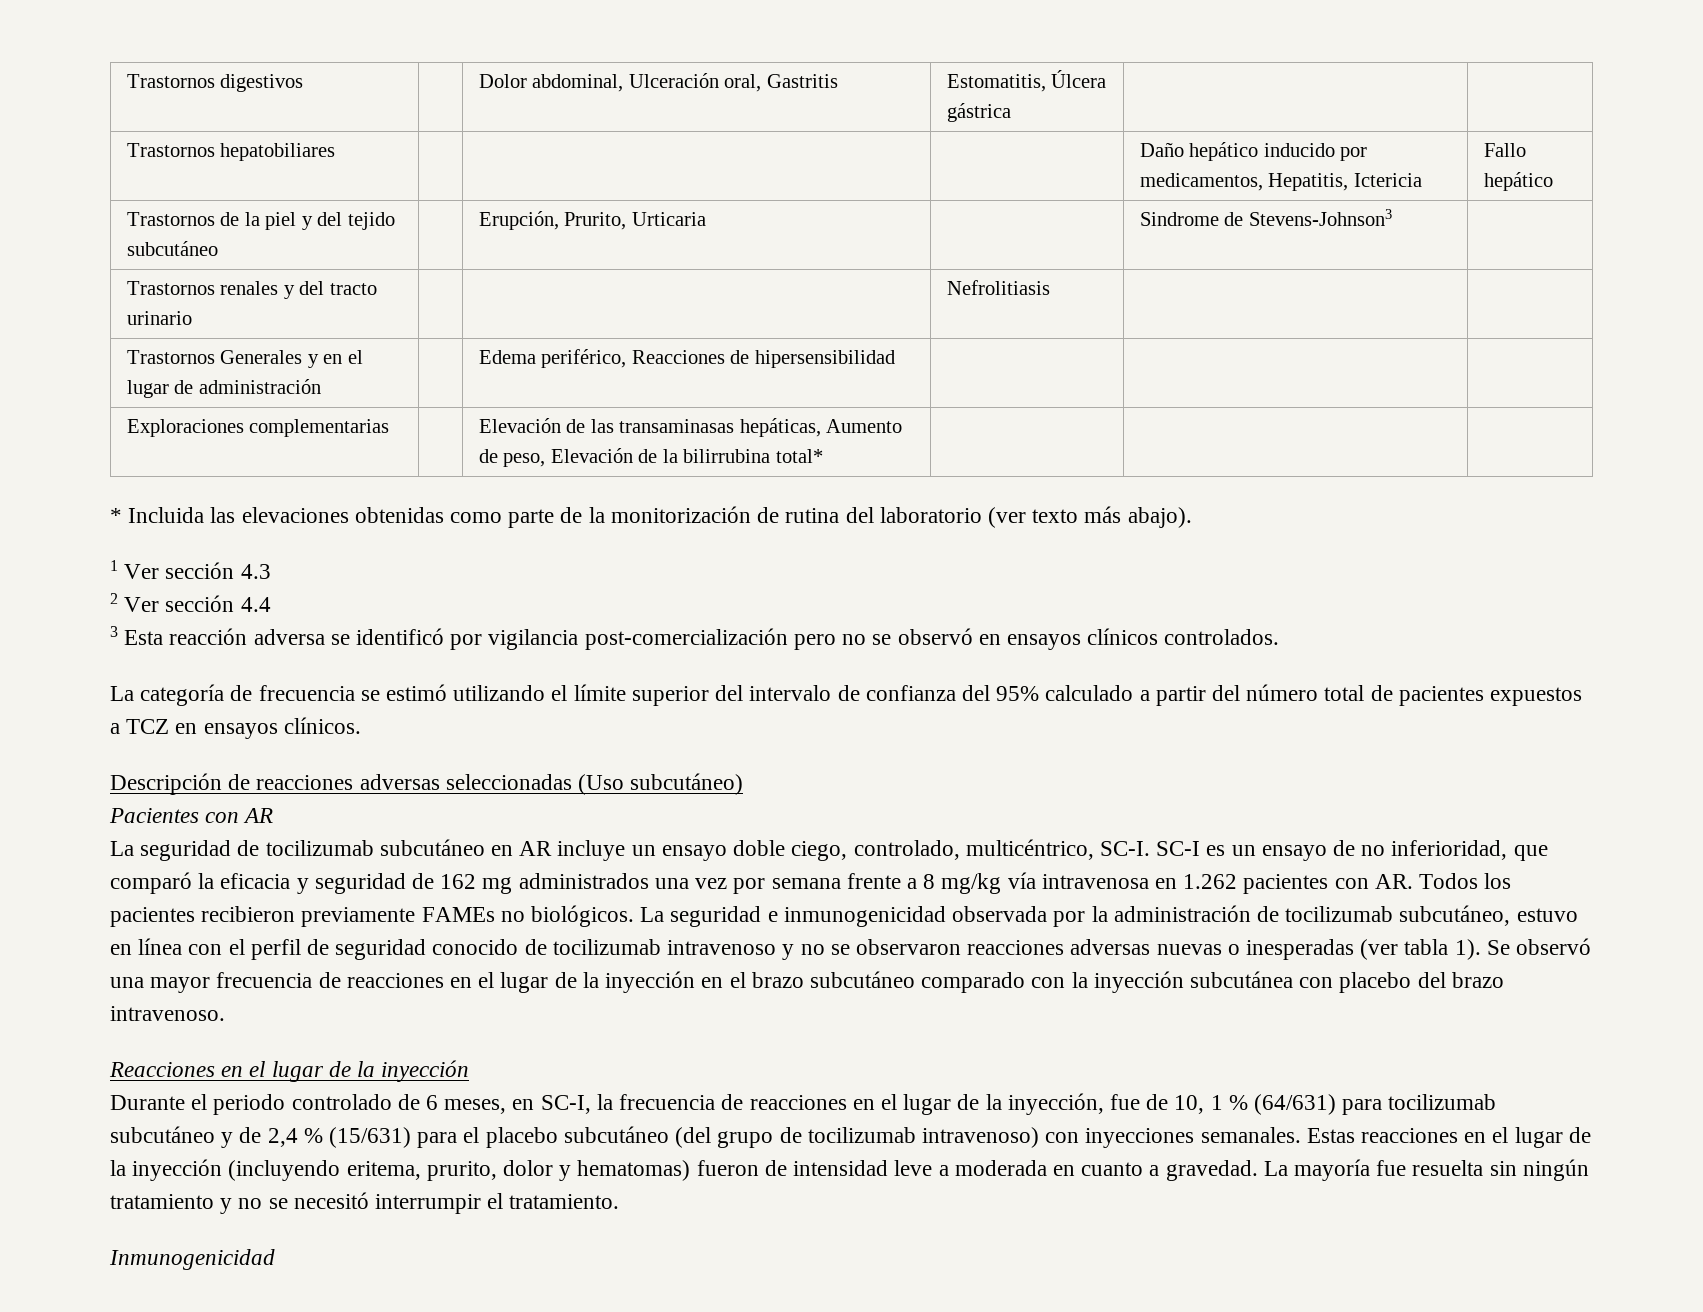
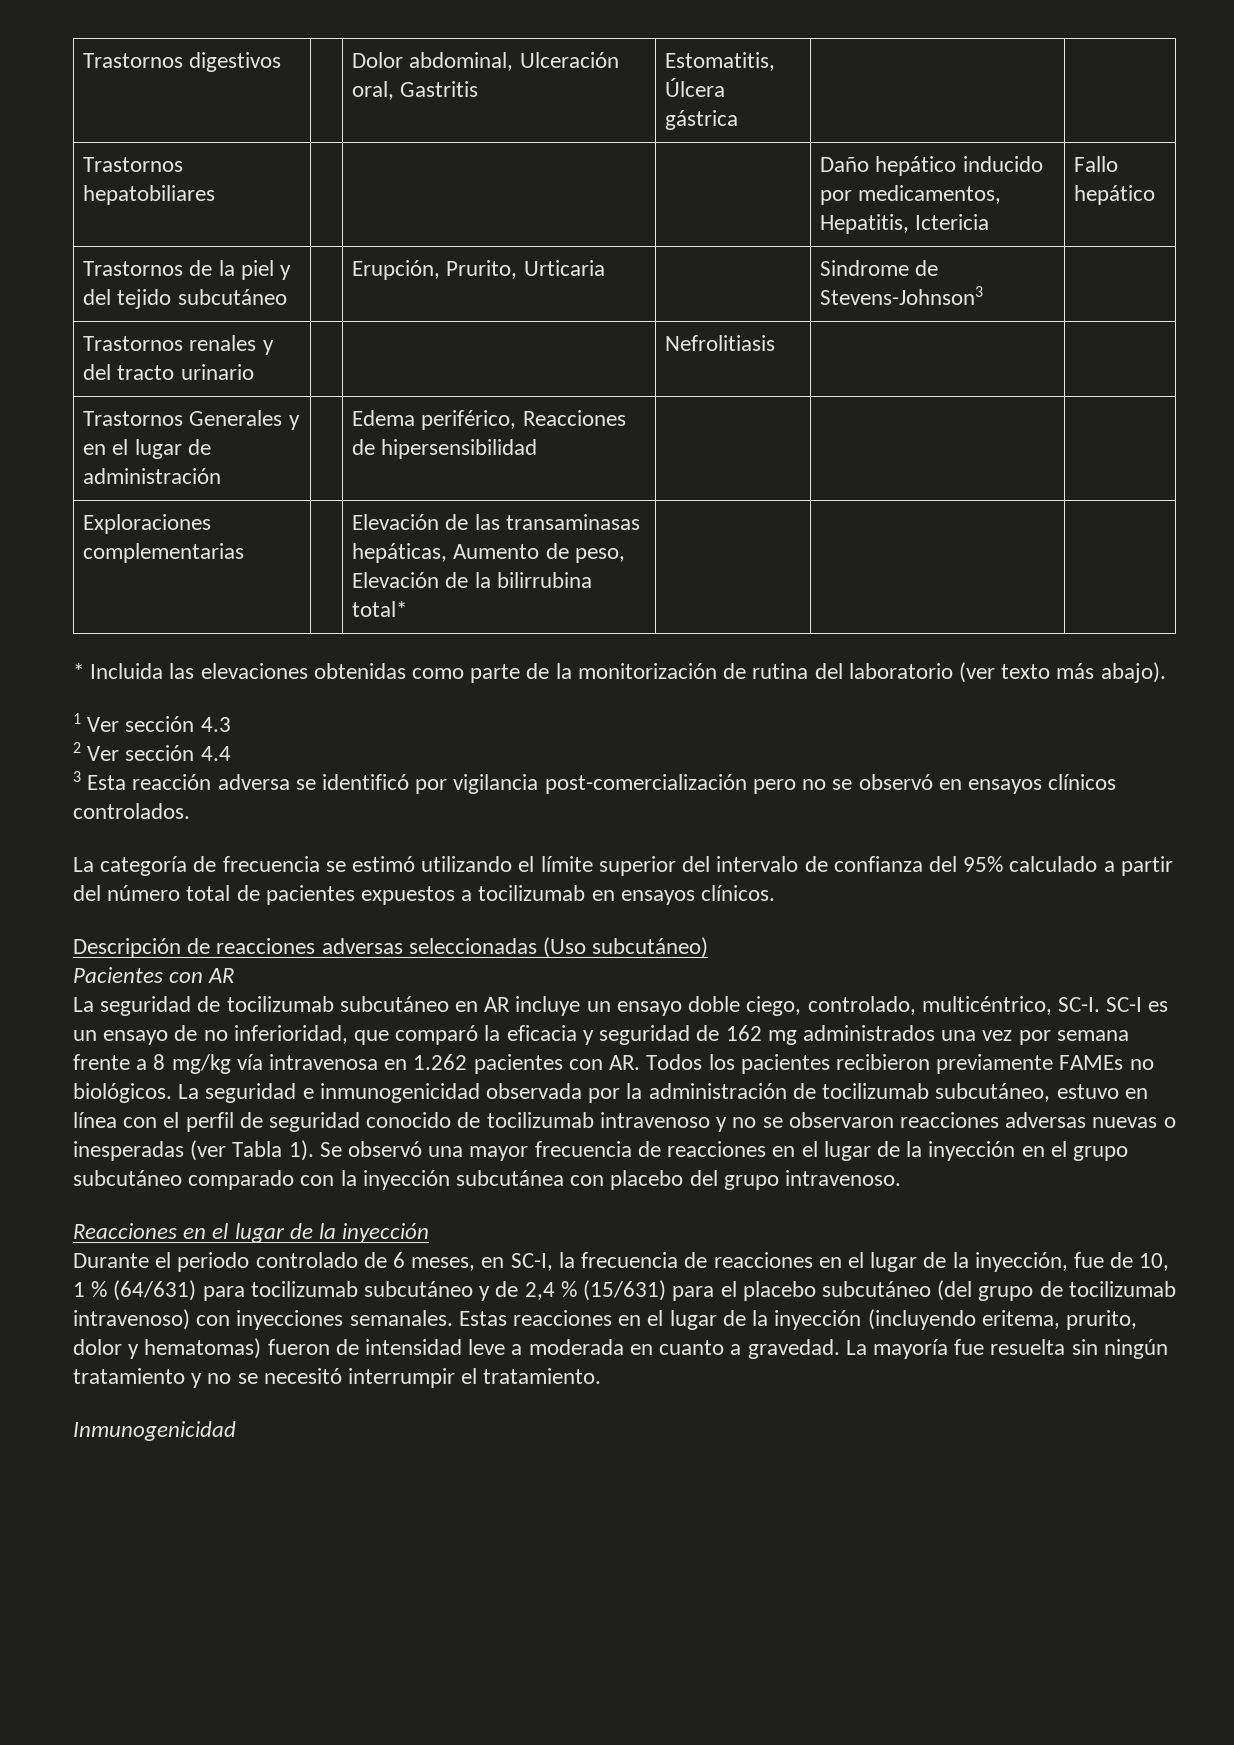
[126,719,170,734] TCZ -> [478,885,586,901] tocilizumab
[1404,939,1449,955] tabla -> [232,1141,283,1157] Tabla
[751,972,804,988] brazo -> [1072,1146,1128,1161] grupo
[1451,972,1504,988] brazo -> [723,1175,779,1190] grupo

